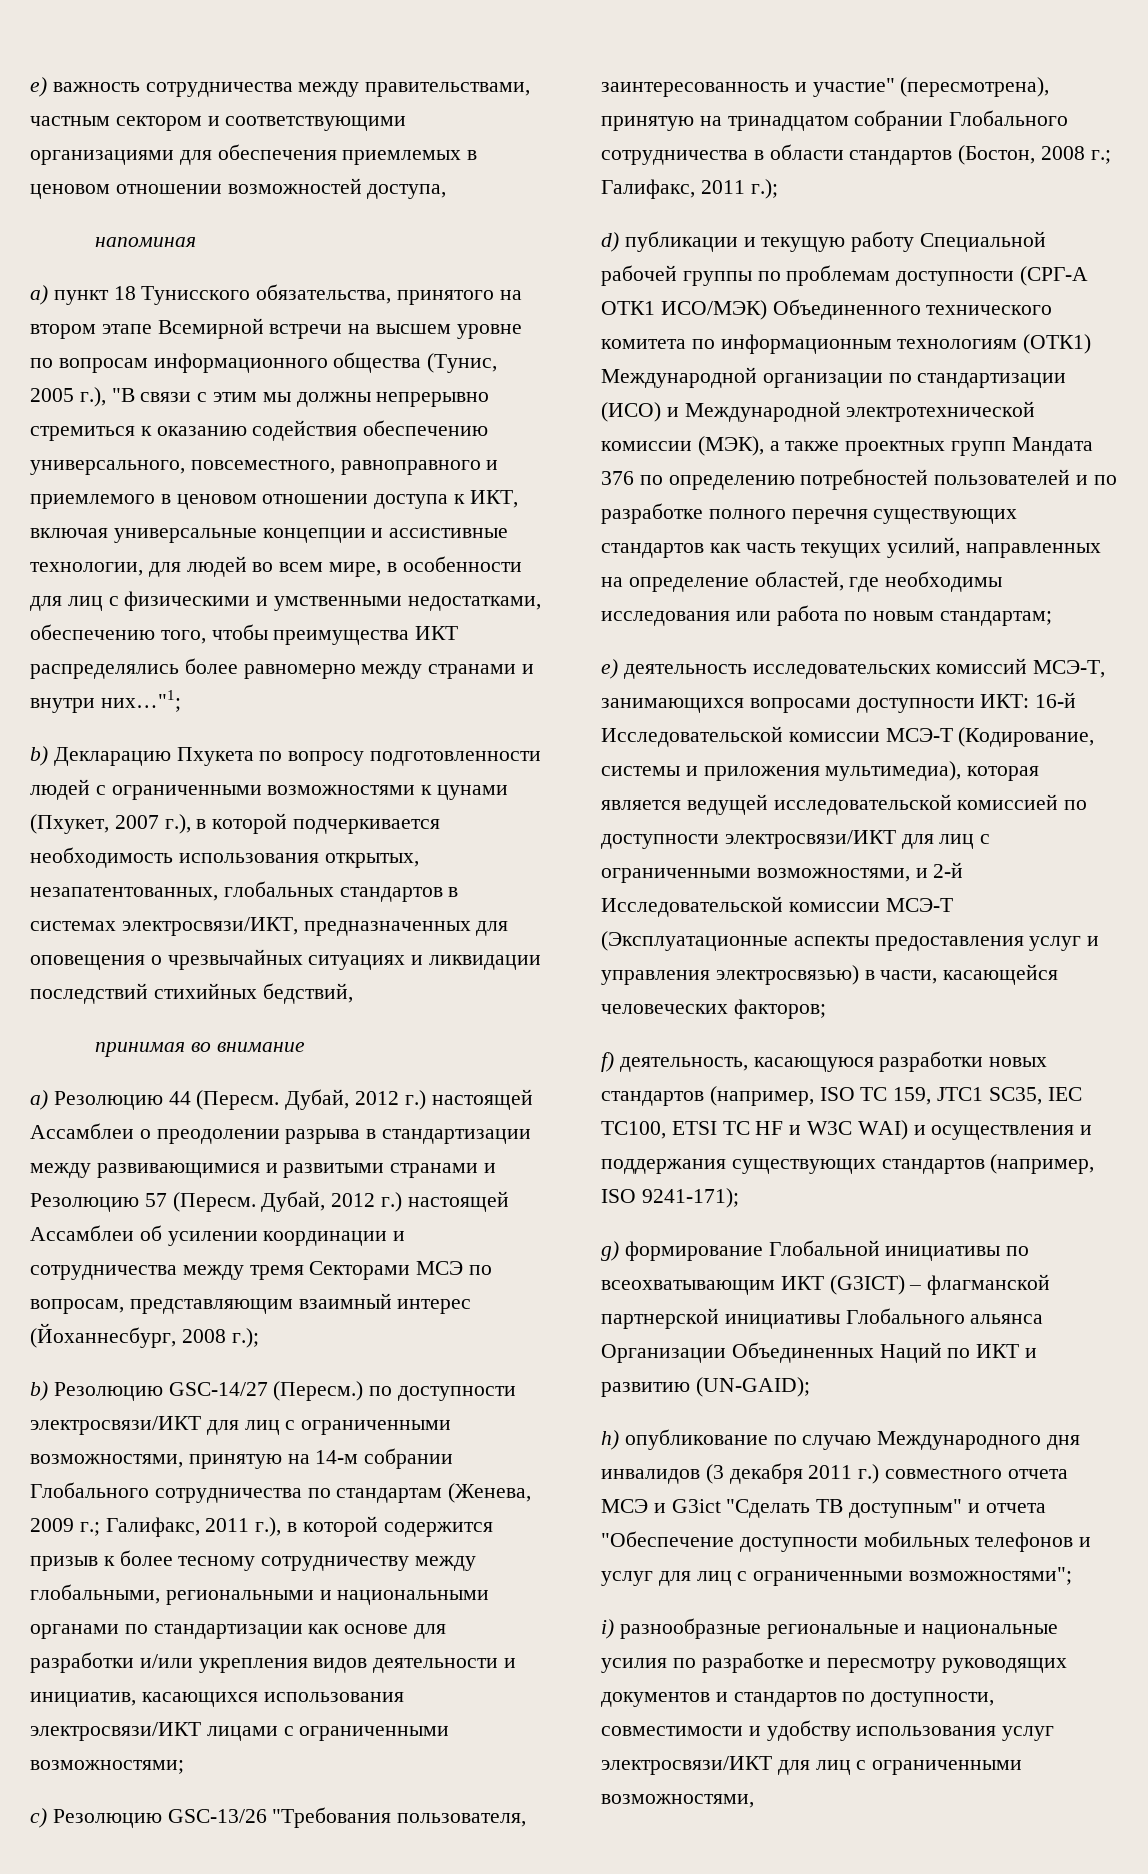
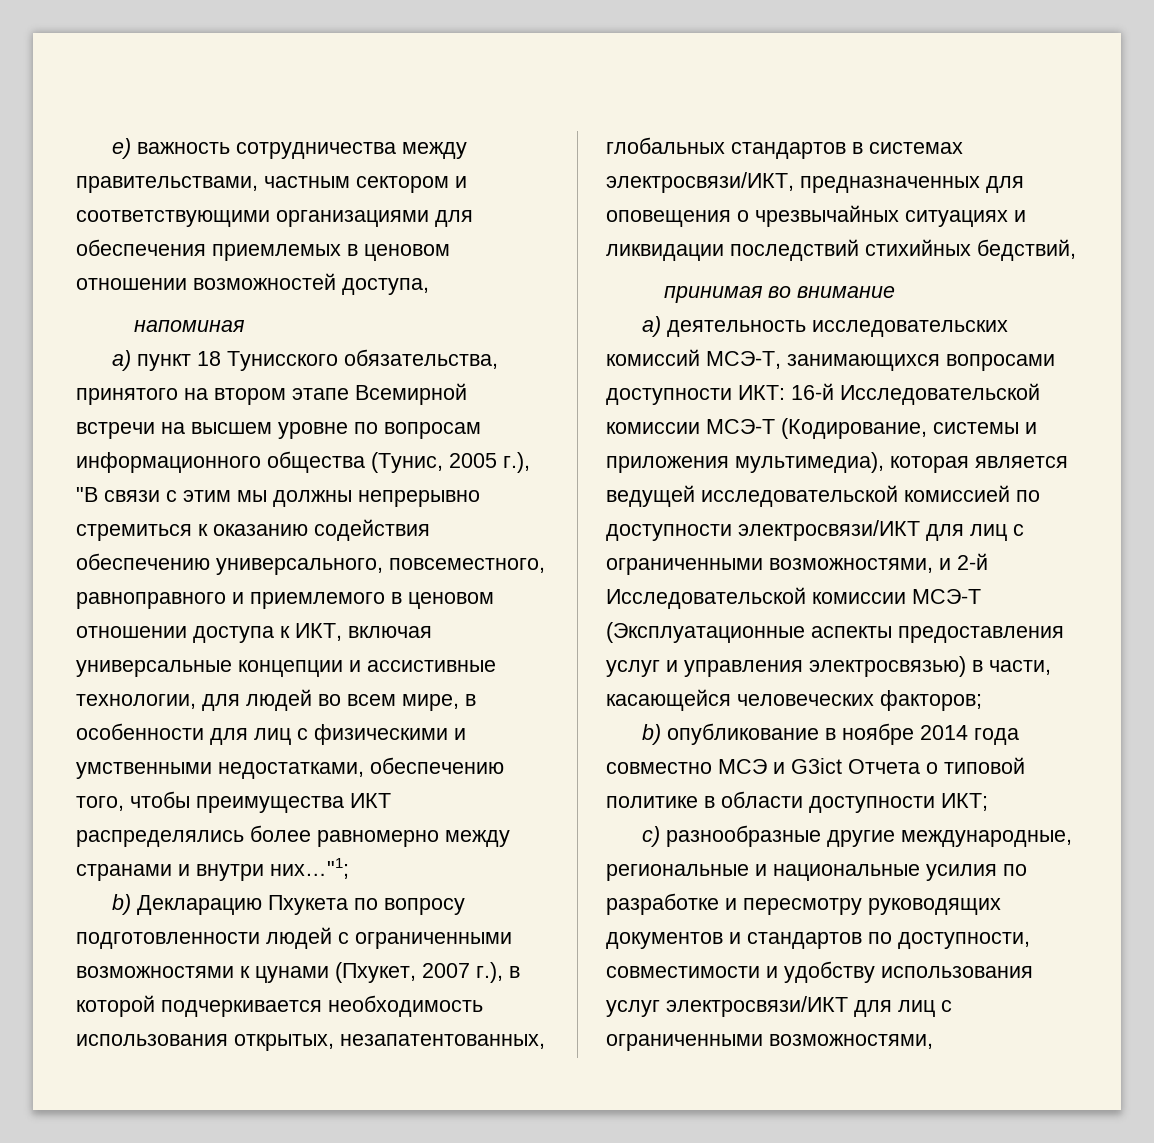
[53,1089,533,1110] [30,1123,532,1144] [30,1163,497,1178] [30,1191,509,1212] [30,1225,406,1246] [30,1261,493,1280] [30,1293,472,1314] [30,1323,259,1348] [30,1381,517,1401] [30,1416,452,1435] [30,1448,454,1469] [30,1482,532,1503] [30,1516,493,1537] [30,1550,477,1571] [30,1584,490,1605] [30,1624,447,1639] [30,1652,517,1673] [30,1692,404,1707] [30,1722,450,1741] [30,1760,184,1774] [30,1807,527,1828] [601,77,1050,97] [601,110,1069,131] [601,144,1111,165] [601,179,778,199] [601,231,1047,252] [601,265,1089,286] [601,299,1053,320] [601,334,1092,354] [601,367,1067,388] [601,401,1036,422] [601,436,1093,456] [601,469,1117,490] [601,503,1018,524] [601,537,1102,558] [601,571,1003,592] [601,605,1053,626] [601,659,618,679] Резолюцию 44 (Пересм. Дубай, 2012 г.) настоящей Ассамблеи о преодолении разрыва в стандартизации между развивающимися и развитыми странами и Резолюцию 57 (Пересм. Дубай, 2012 г.) настоящей Ассамблеи об усилении координации и сотрудничества между тремя Секторами МСЭ по вопросам, представляющим взаимный интерес (Йоханнесбург, 2008 г.); // b) Резолюцию GSC-14/27 (Пересм.) по доступности электросвязи/ИКТ для лиц с ограниченными возможностями, принятую на 14-м собрании Глобального сотрудничества по стандартам (Женева, 2009 г.; Галифакс, 2011 г.), в которой содержится призыв к более тесному сотрудничеству между глобальными, региональными и национальными органами по стандартизации как основе для разработки и/или укрепления видов деятельности и инициатив, касающихся использования электросвязи/ИКТ лицами с ограниченными возможностями; // c) Резолюцию GSC-13/26 "Требования пользователя, заинтересованность и участие" (пересмотрена), принятую на тринадцатом собрании Глобального сотрудничества в области стандартов (Бостон, 2008 г.; Галифакс, 2011 г.); // d) публикации и текущую работу Специальной рабочей группы по проблемам доступности (СРГ-А ОТК1 ИСО/МЭК) Объединенного технического комитета по информационным технологиям (ОТК1) Международной организации по стандартизации (ИСО) и Международной электротехнической комиссии (МЭК), а также проектных групп Мандата 376 по определению потребностей пользователей и по разработке полного перечня существующих стандартов как часть текущих усилий, направленных на определение областей, где необходимы исследования или работа по новым стандартам; // e) -> (662, 326) none
[601,1051,1048,1072] [601,1086,1082,1106] [601,1120,1093,1140] [601,1154,1095,1174] [601,1188,739,1208] [601,1240,1030,1261] [601,1274,1051,1295] [601,1308,1044,1329] [601,1342,1038,1363] [601,1377,810,1397] [601,1429,1081,1450] [601,1463,1068,1484] [601,1499,1046,1518] [601,1531,1092,1552] [601,1567,1073,1586] [601,1618,761,1639] f) деятельность, касающуюся разработки новых стандартов (например, ISO TC 159, JTC1 SC35, IEC TC100, ETSI TC HF и W3C WAI) и осуществления и поддержания существующих стандартов (например, ISO 9241-171); // g) формирование Глобальной инициативы по всеохватывающим ИКТ (G3ICT) – флагманской партнерской инициативы Глобального альянса Организации Объединенных Наций по ИКТ и развитию (UN-GAID); // h) опубликование по случаю Международного дня инвалидов (3 декабря 2011 г.) совместного отчета МСЭ и G3ict "Сделать ТВ доступным" и отчета "Обеспечение доступности мобильных телефонов и услуг для лиц с ограниченными возможностями"; // i) разнообразные -> [642,723,1020,745] [606,757,1025,774] [606,791,988,813] [642,825,1073,847] b) опубликование в ноябре 2014 года совместно МСЭ и G3ict Отчета о типовой политике в области доступности ИКТ; // c) разнообразные другие международные,

